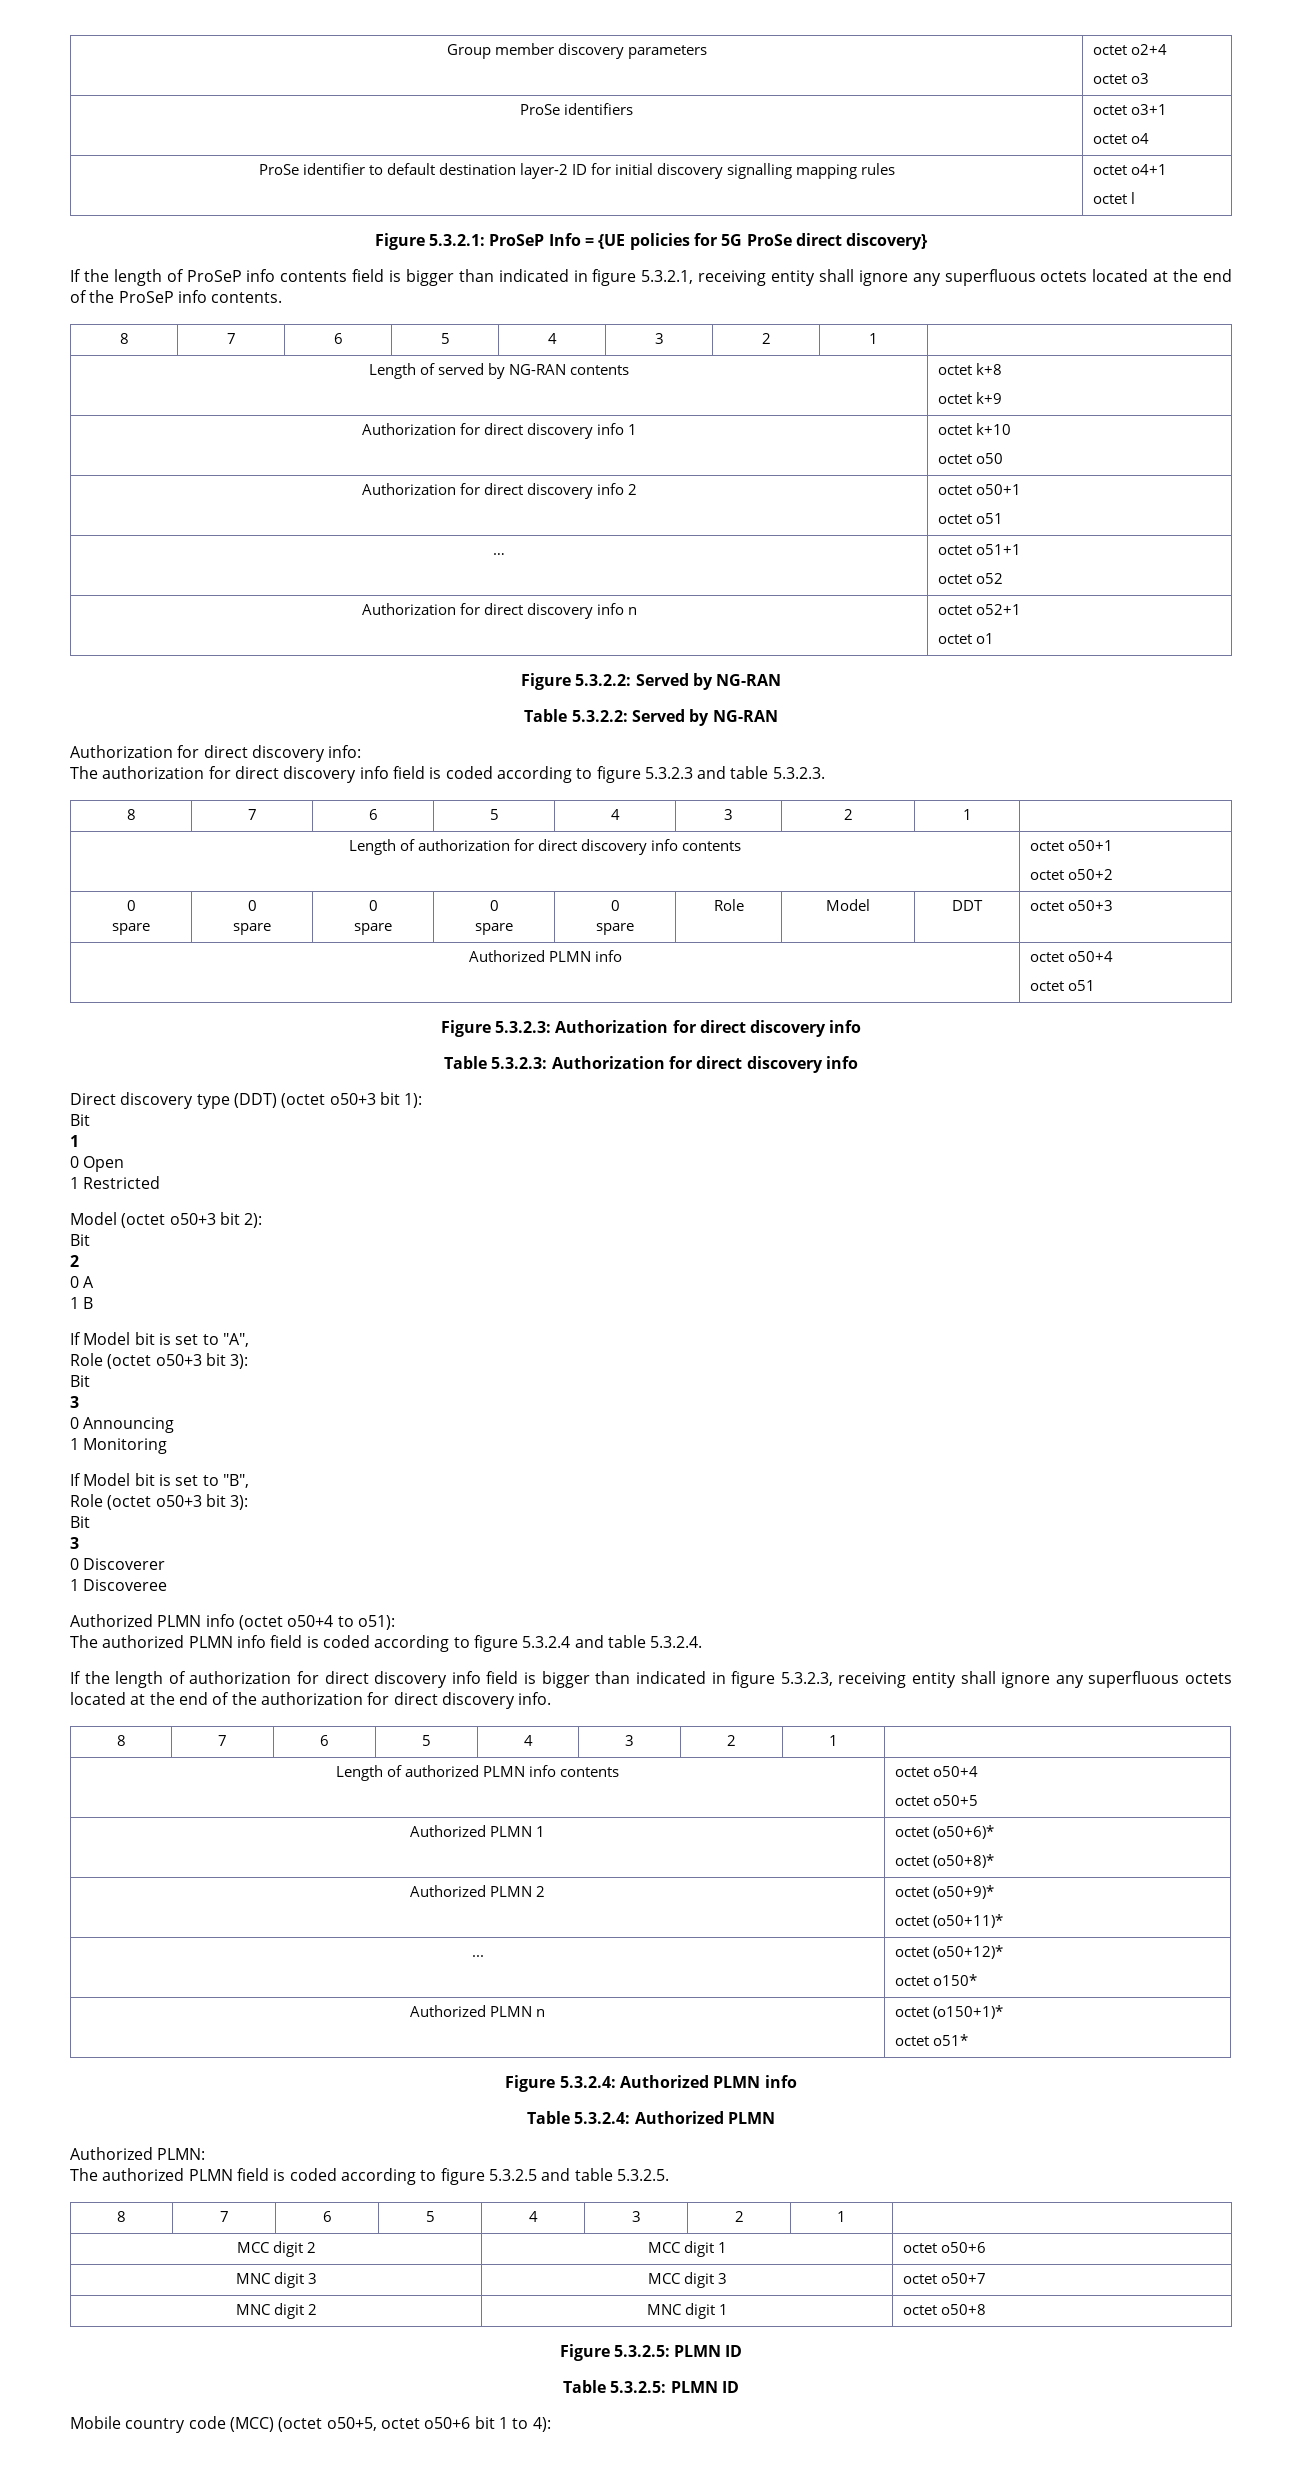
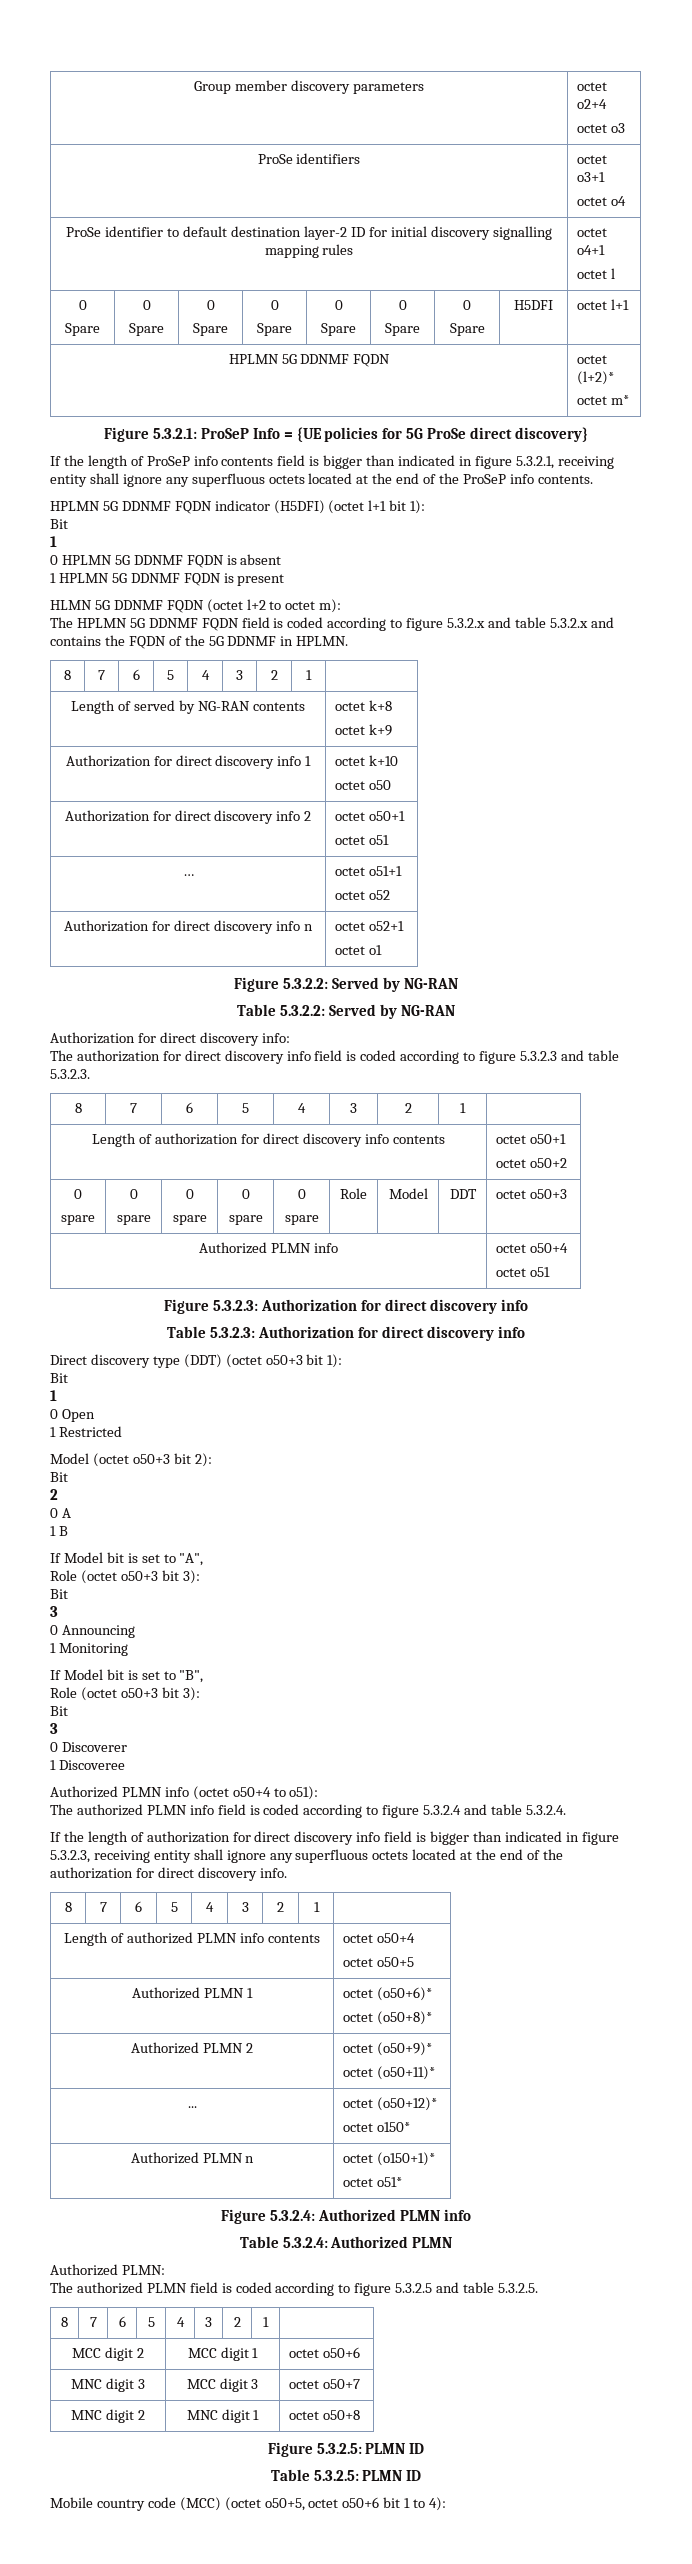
(1136, 198) none -> [78,300,87,310] [65,323,100,336] [142,300,151,310] [129,323,164,336] [206,300,215,310] [193,323,228,336] [270,300,279,310] [257,323,292,336] [334,300,343,310] [321,323,356,336] [398,300,407,310] [385,323,420,336] [463,300,471,310] [449,323,485,336] [514,300,553,310] [577,299,630,310] [228,354,391,367] [577,355,608,364] [577,371,615,385] [577,395,630,405] // 0 // Spare | 0 // Spare | 0 // Spare | 0 // Spare | 0 // Spare | 0 // Spare | 0 // Spare | H5DFI | octet l+1 // HPLMN 5G DDNMF FQDN | octet (l+2)* // octet m*
(283, 297) none -> [50,500,426,514] [50,519,68,529] [50,536,57,547] [50,554,282,568] [50,573,285,586] [50,599,342,613] [50,617,614,631] [50,635,349,649] // HPLMN 5G DDNMF FQDN indicator (H5DFI) (octet l+1 bit 1): // Bit // 1 // 0 HPLMN 5G DDNMF FQDN is absent // 1 HPLMN 5G DDNMF FQDN is present // HLMN 5G DDNMF FQDN (octet l+2 to octet m): // The HPLMN 5G DDNMF FQDN field is coded according to figure 5.3.2.x and table 5.3.2.x and contains the FQDN of the 5G DDNMF in HPLMN.

